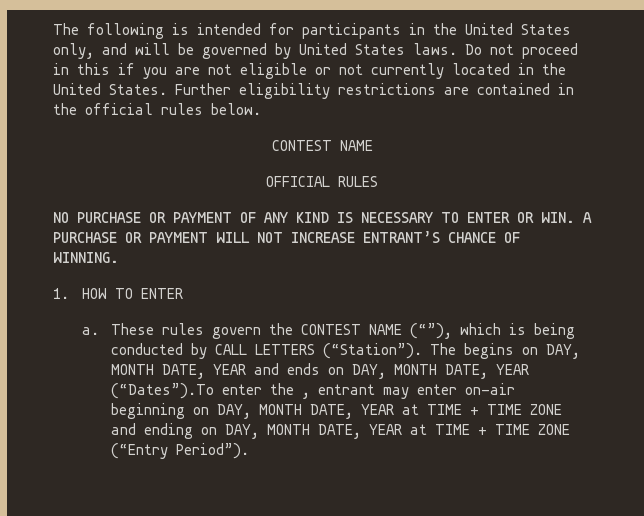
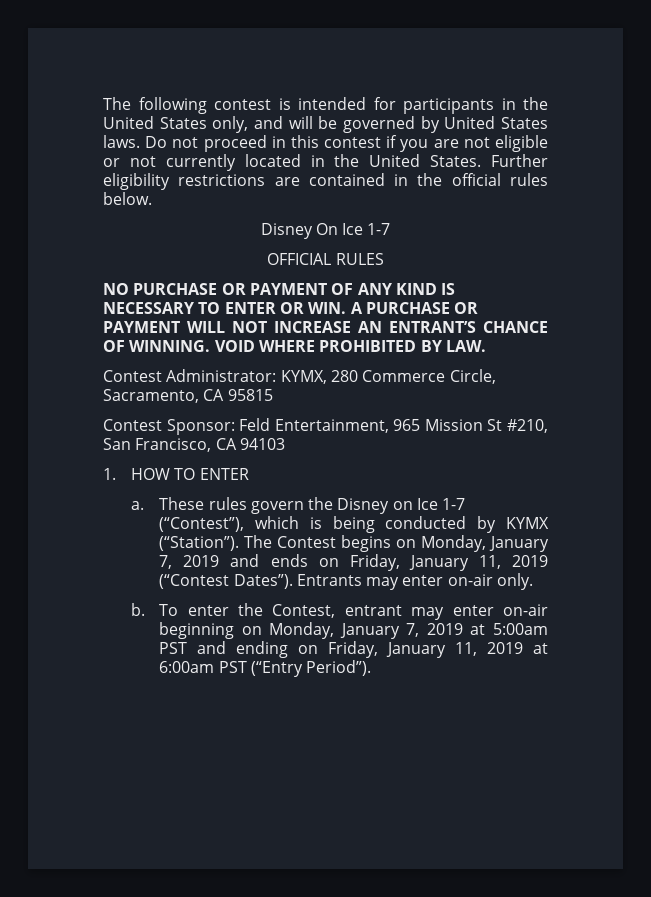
(164, 31) none -> [214,99,271,110] contest
(110, 69) none -> [324,137,382,148] contest
[271,140,373,151] CONTEST NAME -> [260,223,391,239] Disney On Ice 1-7
(355, 237) none -> [357,321,382,333] AN
(119, 257) none -> [214,340,486,352] [103,369,496,384] [103,389,273,403] [103,418,548,435] [103,438,285,452] VOID WHERE PROHIBITED BY LAW. // Contest Administrator: KYMX, 280 Commerce Circle, Sacramento, CA 95815 // Contest Sponsor: Feld Entertainment, 965 Mission St #210, San Francisco, CA 94103
[301,323,453,339] CONTEST NAME (“”), -> [337,498,466,514] [159,517,245,532] Disney on Ice 1-7 (“Contest”),
[215,344,316,355] CALL LETTERS -> [506,517,549,529] KYMX
(457, 349) none -> [277,536,337,548] Contest
[546,344,581,359] [111,363,530,379] [111,383,215,399] DAY, MONTH DATE, YEAR and ends on DAY, MONTH DATE, YEAR (“Dates”).To -> [421,535,549,552] [159,554,548,571] [159,573,534,590] [131,603,179,616] Monday, January 7, 2019 and ends on Friday, January 11, 2019 (“Contest Dates”). Entrants may enter on-air only. // b. To
[302,392,311,399] , -> [272,604,336,618] Contest,
[217,404,563,419] [111,423,571,439] DAY, MONTH DATE, YEAR at TIME + TIME ZONE and ending on DAY, MONTH DATE, YEAR at TIME + TIME ZONE -> [269,622,548,639] [159,641,548,658] [159,661,247,673] Monday, January 7, 2019 at 5:00am PST and ending on Friday, January 11, 2019 at 6:00am PST

